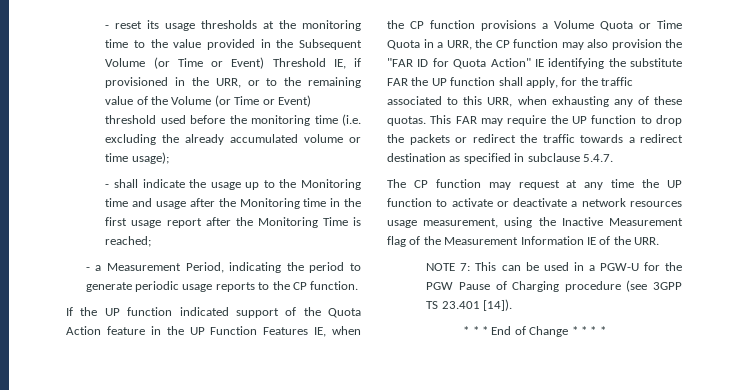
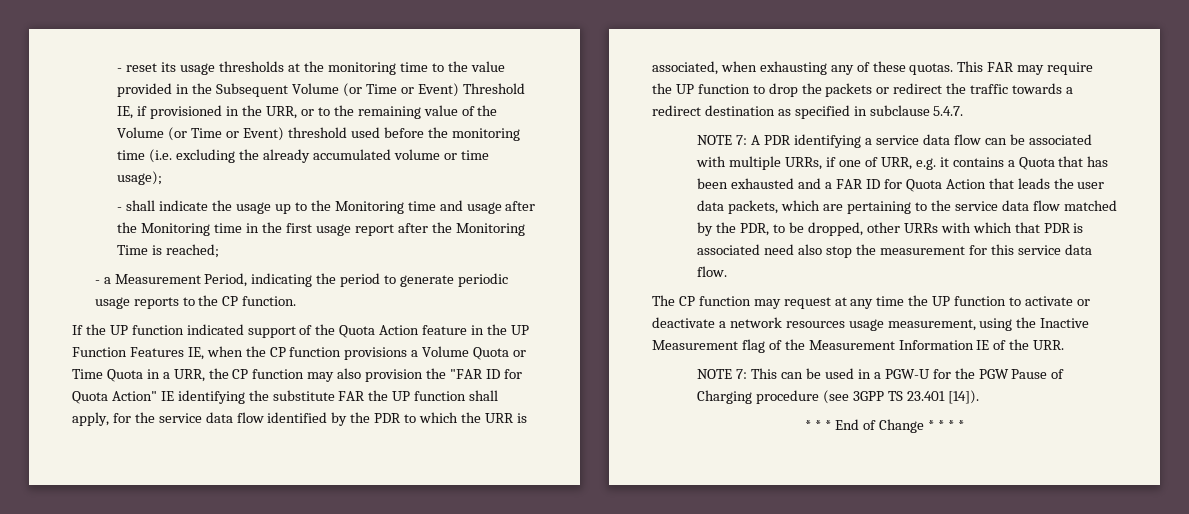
[601,77,633,86] [387,96,513,107] traffic associated to this URR, -> [158,412,527,426] [652,61,718,75] service data flow identified by the PDR to which the URR is associated,
(613, 158) none -> [697,134,1092,148] [696,156,1109,170] [697,178,1105,192] [697,200,1117,214] [697,222,1084,236] [697,244,1092,258] [697,266,728,277] // NOTE 7: A PDR identifying a service data flow can be associated with multiple URRs, if one of URR, e.g. it contains a Quota that has been exhausted and a FAR ID for Quota Action that leads the user data packets, which are pertaining to the service data flow matched by the PDR, to be dropped, other URRs with which that PDR is associated need also stop the measurement for this service data flow.

